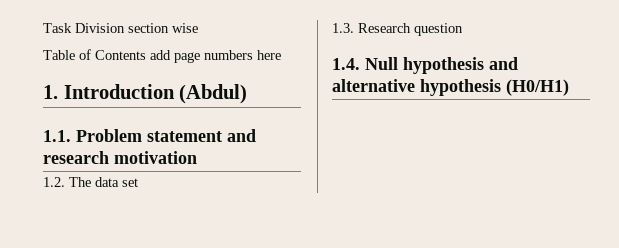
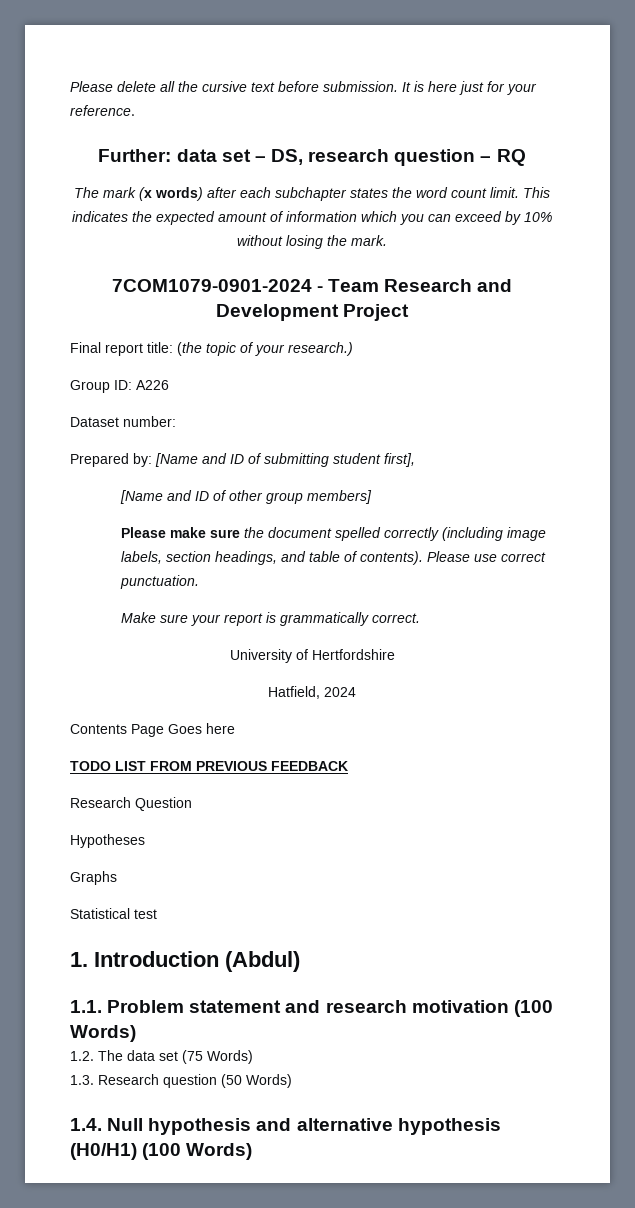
[43,23,198,33] [43,49,281,63] Task Division section wise // Table of Contents add page numbers here -> [70,81,537,95] [70,105,135,116] [98,149,526,166] [74,187,550,201] [72,211,552,225] [237,235,387,249] [111,279,513,292] [215,304,410,321] [70,342,353,356] [70,380,169,393] [70,416,176,427] [70,453,415,467] [120,490,373,504] [121,527,547,541] [121,551,547,565] [120,575,200,589] [121,612,421,626] [229,649,395,663] [268,686,356,699] [70,723,235,737] [70,761,348,771] [70,797,192,811] [70,834,145,848] [70,871,117,885] [70,908,157,919] Please delete all the cursive text before submission. It is here just for your reference. // Further: data set – DS, research question – RQ // The mark (x words) after each subchapter states the word count limit. This indicates the expected amount of information which you can exceed by 10% without losing the mark. // 7COM1079-0901-2024 - Team Research and Development Project // Final report title: (the topic of your research.) // Group ID: A226 // Dataset number: // Prepared by: [Name and ID of submitting student first], // [Name and ID of other group members] // Please make sure the document spelled correctly (including image labels, section headings, and table of contents). Please use correct punctuation. // Make sure your report is grammatically correct. // University of Hertfordshire // Hatfield, 2024 // Contents Page Goes here // TODO LIST FROM PREVIOUS FEEDBACK // Research Question // Hypotheses // Graphs // Statistical test
(197, 157) none -> [513,1000,553,1017] [70,1025,136,1042] (100 Words)
(138, 182) none -> [182,1050,253,1064] (75 Words)
(463, 29) none -> [221,1074,292,1088] (50 Words)
(569, 87) none -> [142,1143,253,1160] (100 Words)

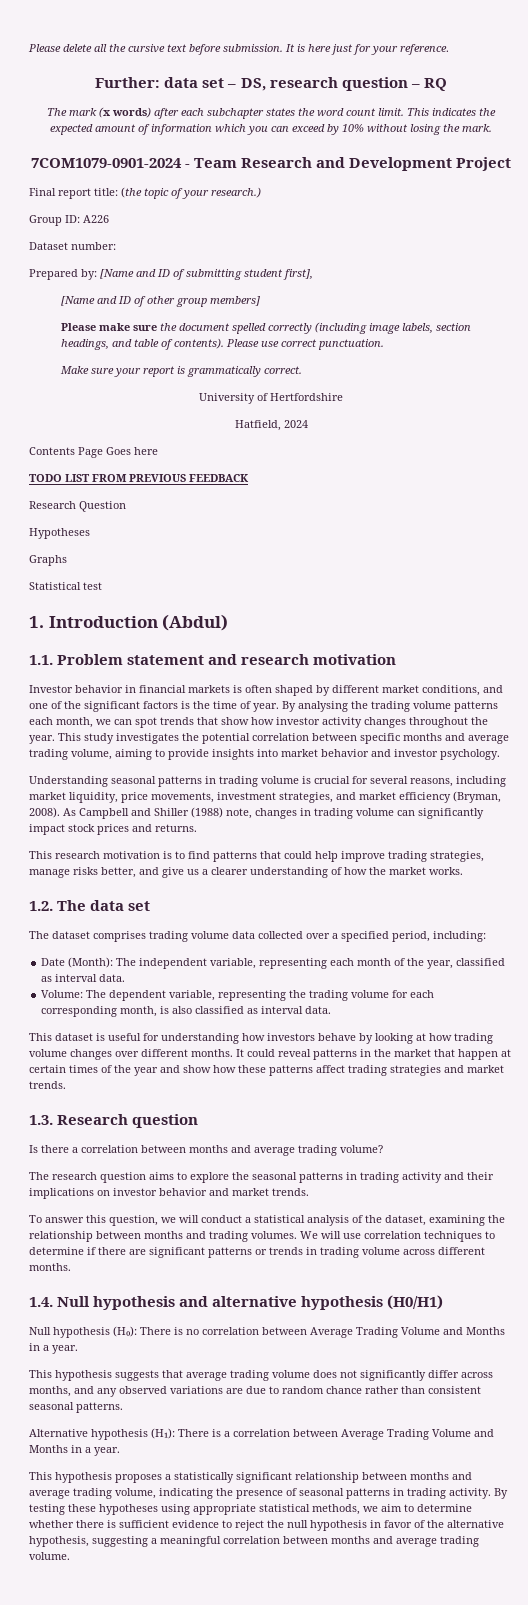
[513,1000,553,1017] [70,1025,136,1042] [70,1050,253,1064] [70,1074,292,1088] (100 Words) // 1.2. The data set (75 Words) // 1.3. Research question (50 Words) -> [29,685,503,696] [29,701,498,712] [29,717,488,728] [29,733,509,744] [29,749,500,760] [29,776,506,787] [29,791,501,803] [29,807,484,819] [29,824,197,835] [29,851,484,862] [29,867,463,878] [29,900,151,911] [29,931,486,942] [41,957,506,969] [41,974,126,982] [41,990,435,1001] [41,1006,332,1017] [29,1033,493,1044] [29,1049,511,1060] [29,1065,504,1076] [29,1081,66,1089] [29,1114,199,1128] [29,1145,383,1156] [29,1172,494,1183] [29,1188,309,1199] [29,1215,505,1226] [29,1231,495,1242] [29,1247,485,1258] [29,1263,71,1271] // Investor behavior in financial markets is often shaped by different market conditions, and one of the significant factors is the time of year. By analysing the trading volume patterns each month, we can spot trends that show how investor activity changes throughout the year. This study investigates the potential correlation between specific months and average trading volume, aiming to provide insights into market behavior and investor psychology. // Understanding seasonal patterns in trading volume is crucial for several reasons, including market liquidity, price movements, investment strategies, and market efficiency (Bryman, 2008). As Campbell and Shiller (1988) note, changes in trading volume can significantly impact stock prices and returns. // This research motivation is to find patterns that could help improve trading strategies, manage risks better, and give us a clearer understanding of how the market works. // 1.2. The data set // The dataset comprises trading volume data collected over a specified period, including: // Date (Month): The independent variable, representing each month of the year, classified as interval data. // Volume: The dependent variable, representing the trading volume for each corresponding month, is also classified as interval data. // This dataset is useful for understanding how investors behave by looking at how trading volume changes over different months. It could reveal patterns in the market that happen at certain times of the year and show how these patterns affect trading strategies and market trends. // 1.3. Research question // Is there a correlation between months and average trading volume? // The research question aims to explore the seasonal patterns in trading activity and their implications on investor behavior and market trends. // To answer this question, we will conduct a statistical analysis of the dataset, examining the relationship between months and trading volumes. We will use correlation techniques to determine if there are significant patterns or trends in trading volume across different months.
[142,1143,253,1160] (100 Words) -> [29,1326,505,1338] [29,1343,78,1354] [29,1370,493,1381] [29,1386,481,1397] [29,1402,123,1413] [29,1428,494,1440] [29,1445,120,1456] [29,1472,472,1483] [29,1488,508,1499] [29,1504,472,1515] [29,1520,504,1531] [29,1536,479,1547] [29,1552,70,1560] // Null hypothesis (H₀): There is no correlation between Average Trading Volume and Months in a year. // This hypothesis suggests that average trading volume does not significantly differ across months, and any observed variations are due to random chance rather than consistent seasonal patterns. // Alternative hypothesis (H₁): There is a correlation between Average Trading Volume and Months in a year. // This hypothesis proposes a statistically significant relationship between months and average trading volume, indicating the presence of seasonal patterns in trading activity. By testing these hypotheses using appropriate statistical methods, we aim to determine whether there is sufficient evidence to reject the null hypothesis in favor of the alternative hypothesis, suggesting a meaningful correlation between months and average trading volume.

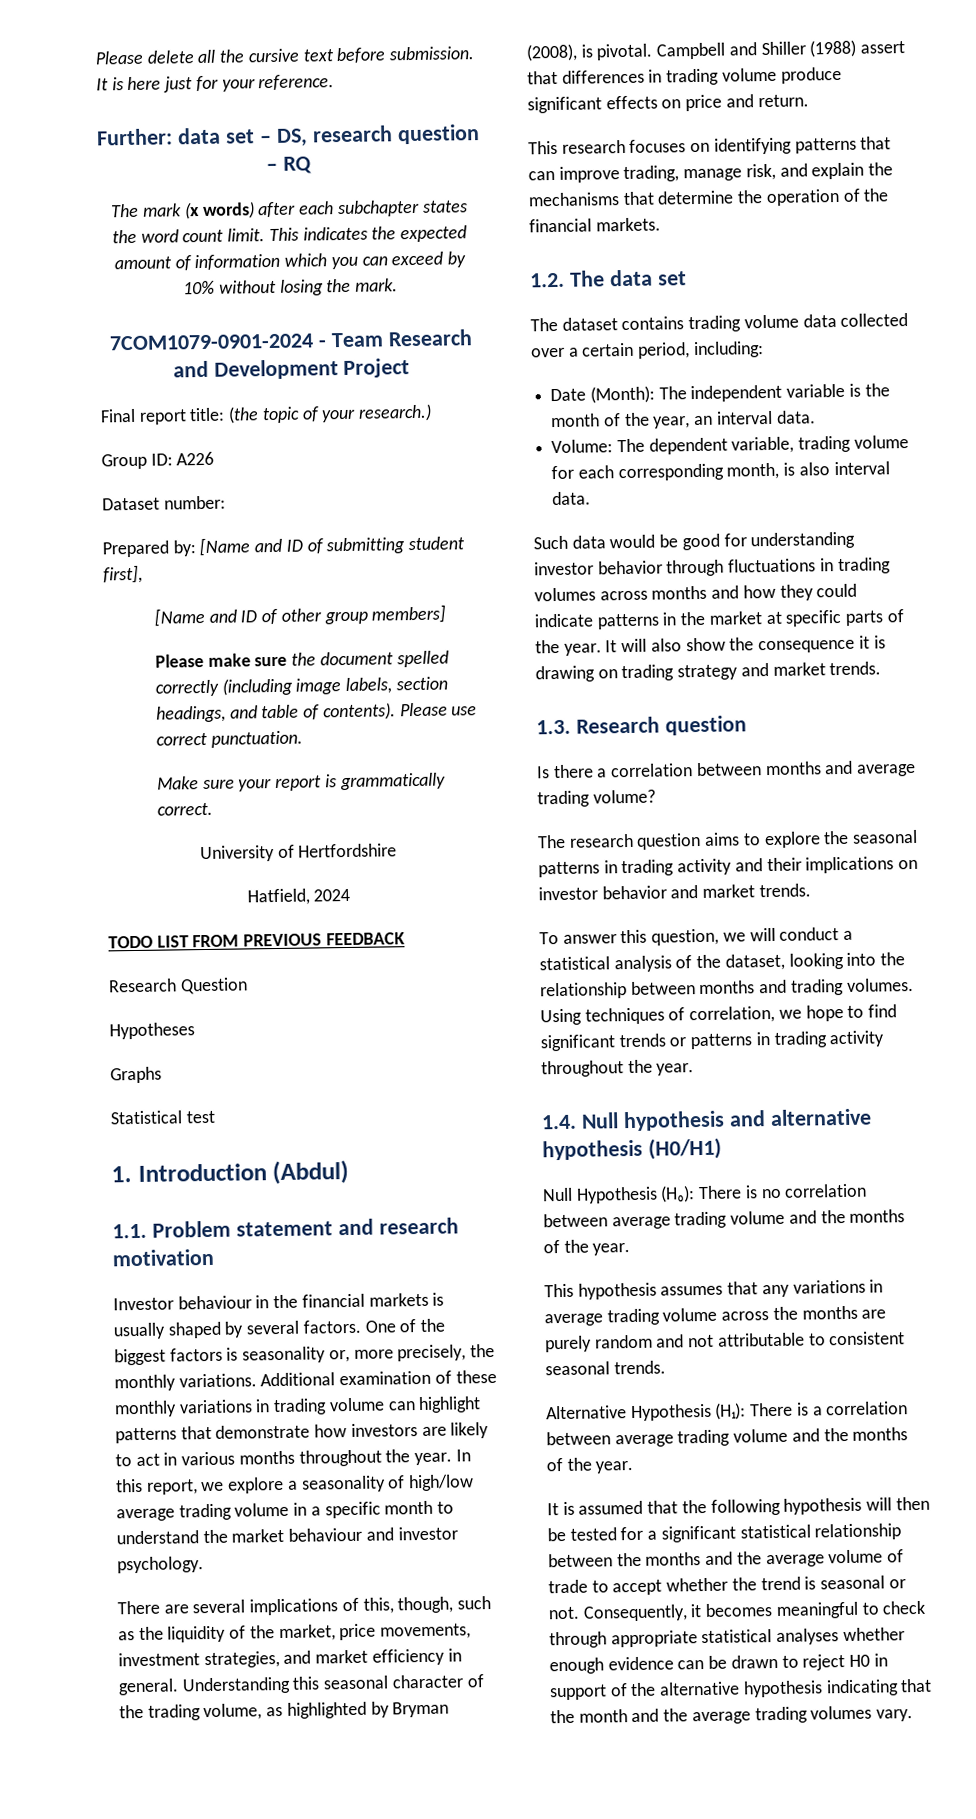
[29,447,158,458] // Contents Page Goes here -> (351, 895) none
[75,685,136,693] behavior in -> [177,1294,299,1310] behaviour in the
[245,685,272,693] often -> [113,1322,166,1340] usually
[332,685,503,696] [29,701,140,712] different market conditions, and one of the significant -> [246,1318,446,1335] [114,1348,166,1366] several factors. One of the biggest
[193,701,498,712] [29,717,488,728] [29,733,509,744] [29,749,500,760] [29,776,506,787] [29,792,118,803] the time of year. By analysing the trading volume patterns each month, we can spot trends that show how investor activity changes throughout the year. This study investigates the potential correlation between specific months and average trading volume, aiming to provide insights into market behavior and investor psychology. // Understanding seasonal patterns in trading volume is crucial for several reasons, including market liquidity, -> [242,1343,496,1364] [114,1369,497,1392] [114,1396,482,1418] [115,1422,490,1444] [115,1449,471,1467] [116,1474,475,1495] [116,1500,455,1522] [116,1526,458,1545] [117,1556,204,1574] [117,1596,492,1616] [118,1624,336,1643] seasonality or, more precisely, the monthly variations. Additional examination of these monthly variations in trading volume can highlight patterns that demonstrate how investors are likely to act in various months throughout the year. In this report, we explore a seasonality of high/low average trading volume in a specific month to understand the market behaviour and investor psychology. // There are several implications of this, though, such as the liquidity of the market,
[453,791,501,803] [29,807,484,819] [29,824,197,835] [29,851,484,862] [29,867,463,878] (Bryman, 2008). As Campbell and Shiller (1988) note, changes in trading volume can significantly impact stock prices and returns. // This research motivation is to find patterns that could help improve trading strategies, manage risks better, and give us a clearer understanding of how the market works. -> [447,1648,462,1662] [118,1674,484,1696] [119,1701,450,1721] [526,39,906,62] [527,66,842,86] [527,94,809,114] [528,136,892,155] [528,162,894,183] [528,188,890,207] [529,217,661,233] in general. Understanding this seasonal character of the trading volume, as highlighted by Bryman (2008), is pivotal. Campbell and Shiller (1988) assert that differences in trading volume produce significant effects on price and return. // This research focuses on identifying patterns that can improve trading, manage risk, and explain the mechanisms that determine the operation of the financial markets.
[93,931,146,942] comprises -> [621,316,685,331] contains
[341,931,389,942] specified -> [582,342,635,357] certain
[210,958,355,969] variable, representing each -> [786,383,890,398] variable is the
[456,958,506,966] [41,976,53,982] classified as -> [694,415,714,426] an
[218,990,307,1001] representing the -> (795, 445) none
[195,1006,332,1014] [29,1033,493,1044] [29,1049,511,1060] [29,1065,441,1076] classified as interval data. // This dataset is useful for understanding how investors behave by looking at how trading volume changes over different months. It could reveal patterns in the market that happen at certain times of the year and show how these patterns affect trading strategies -> [833,461,890,476] [552,491,592,506] [533,531,856,551] [534,557,891,577] [534,583,858,602] [534,609,904,630] [535,635,886,656] [535,664,739,683] interval data. // Such data would be good for understanding investor behavior through fluctuations in trading volumes across months and how they could indicate patterns in the market at specific parts of the year. It will also show the consequence it is drawing on trading strategy
[429,1215,485,1226] examining -> [788,952,877,970] looking into
[300,1231,495,1242] [29,1247,485,1258] [29,1263,71,1271] We will use correlation techniques to determine if there are significant patterns or trends in trading volume across different months. -> [540,1004,898,1026] [540,1030,885,1052] [541,1059,695,1078] Using techniques of correlation, we hope to find significant trends or patterns in trading activity throughout the year.
[53,1327,110,1338] hypothesis -> [575,1186,658,1204] Hypothesis
[310,1327,505,1338] [29,1343,78,1354] [29,1370,493,1381] [29,1386,425,1397] Average Trading Volume and Months in a year. // This hypothesis suggests that average trading volume does not significantly differ across months, and any observed variations are due to random chance rather than -> [611,1209,906,1230] [543,1239,631,1256] [544,1279,884,1300] [544,1305,887,1327] [545,1332,826,1353] average trading volume and the months of the year. // This hypothesis assumes that any variations in average trading volume across the months are purely random and not attributable to
[76,1402,123,1413] patterns. -> [613,1360,666,1375] trends.
[91,1429,148,1440] hypothesis -> [630,1403,712,1422] Hypothesis
[341,1429,494,1440] [29,1445,120,1456] [29,1472,472,1483] [29,1488,508,1499] [29,1504,472,1515] [29,1520,504,1531] [29,1536,479,1547] [29,1552,70,1560] Average Trading Volume and Months in a year. // This hypothesis proposes a statistically significant relationship between months and average trading volume, indicating the presence of seasonal patterns in trading activity. By testing these hypotheses using appropriate statistical methods, we aim to determine whether there is sufficient evidence to reject the null hypothesis in favor of the alternative hypothesis, suggesting a meaningful correlation between months and average trading volume. -> [614,1427,909,1448] [546,1457,634,1474] [547,1496,930,1516] [547,1523,902,1543] [548,1549,905,1568] [548,1575,906,1596] [548,1600,927,1622] [549,1627,905,1649] [549,1653,888,1675] [549,1678,933,1701] [550,1705,914,1725] average trading volume and the months of the year. // It is assumed that the following hypothesis will then be tested for a significant statistical relationship between the months and the average volume of trade to accept whether the trend is seasonal or not. Consequently, it becomes meaningful to check through appropriate statistical analyses whether enough evidence can be drawn to reject H0 in support of the alternative hypothesis indicating that the month and the average trading volumes vary.

